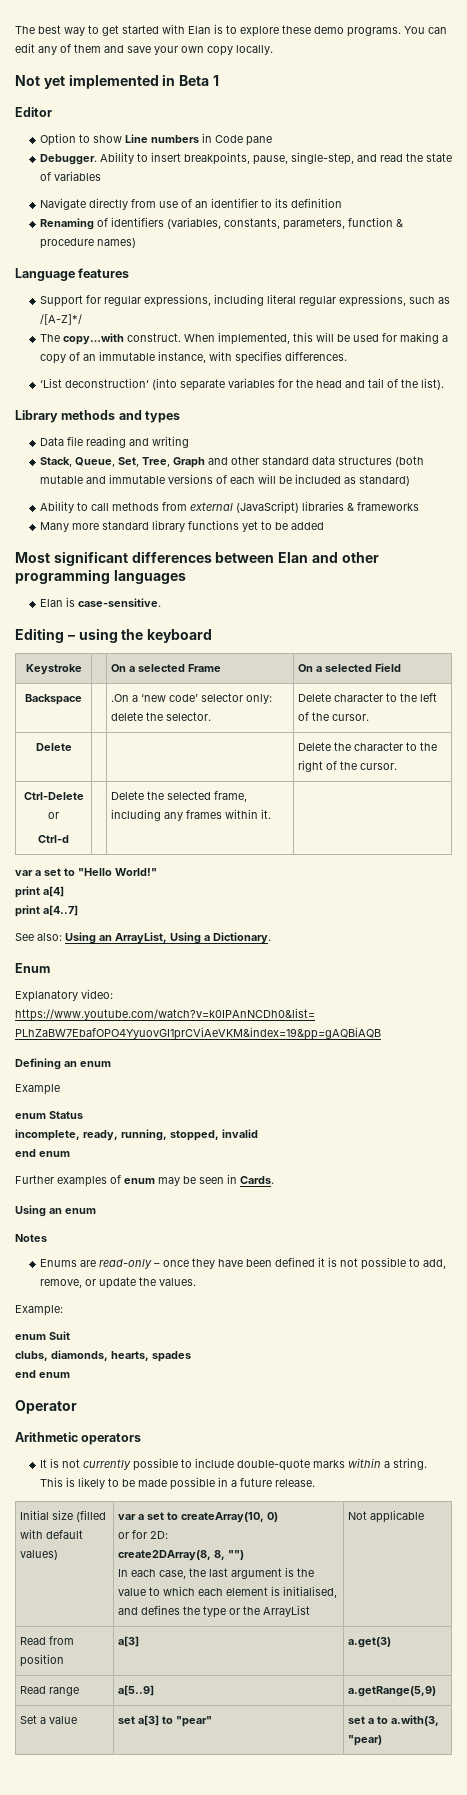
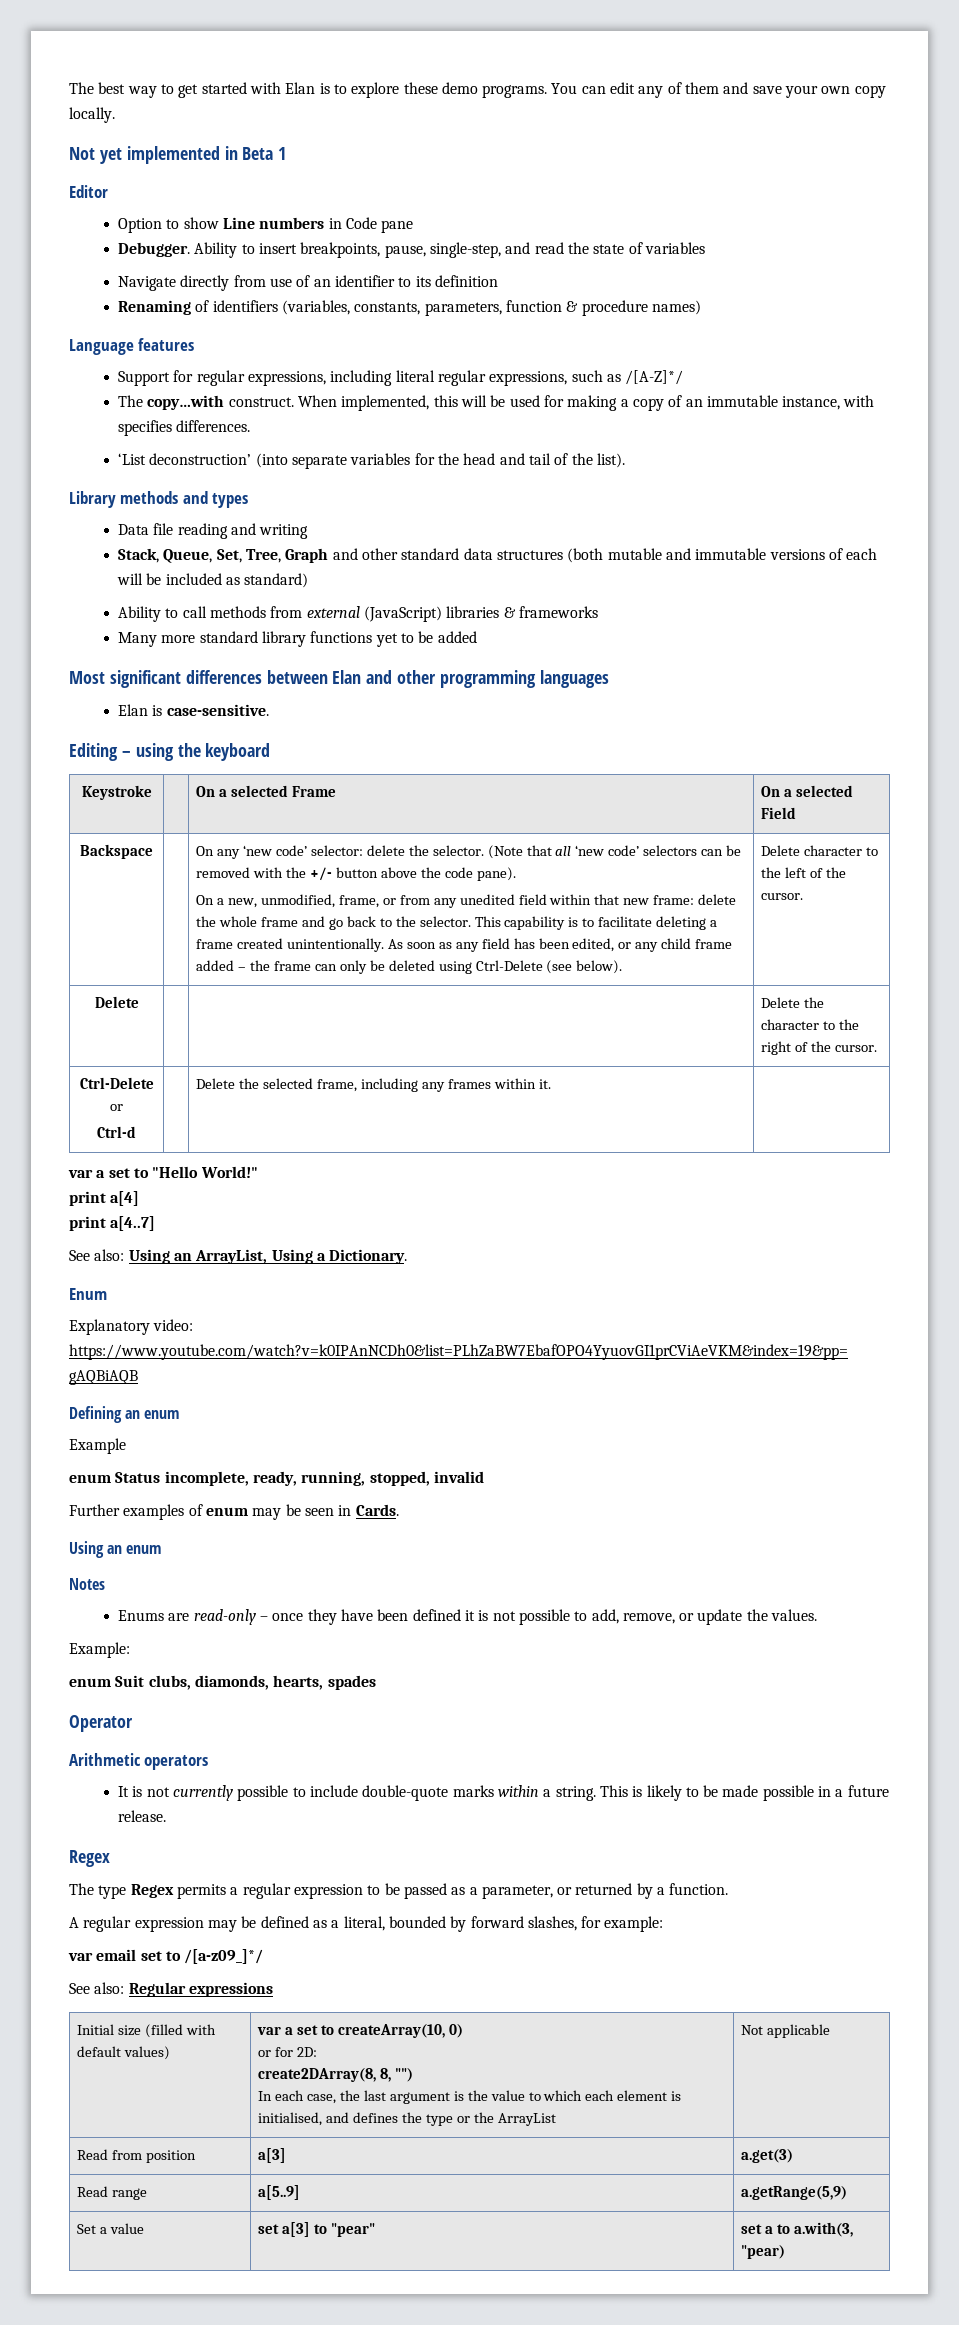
[110,693,272,704] [110,712,211,721] .On a ‘new code’ selector only: delete the selector. -> [196,845,742,859] [196,867,516,881] [196,894,737,908] [196,916,718,930] [196,938,733,952] [196,960,623,974] On any ‘new code’ selector: delete the selector. (Note that all ‘new code’ selectors can be removed with the +/- button above the code pane). // On a new, unmodified, frame, or from any unedited field within that new frame: delete the whole frame and go back to the selector. This capability is to facilitate deleting a frame created unintentionally. As soon as any field has been edited, or any child frame added – the frame can only be deleted using Ctrl-Delete (see below).
(83, 1115) // -> (161, 1477) none
[15,1149,70,1157] // end enum -> (484, 1477) none
(70, 1335) // -> (145, 1681) none
[15,1370,70,1378] // end enum -> (376, 1682) none
(315, 1483) none -> [69,1850,110,1867] [69,1883,729,1899] [69,1916,664,1932] [68,1949,264,1964] [69,1982,273,1997] // Regex // The type Regex permits a regular expression to be passed as a parameter, or returned by a function. // A regular expression may be defined as a literal, bounded by forward slashes, for example: // var email set to /[a-z09_]*/ // See also: Regular expressions

